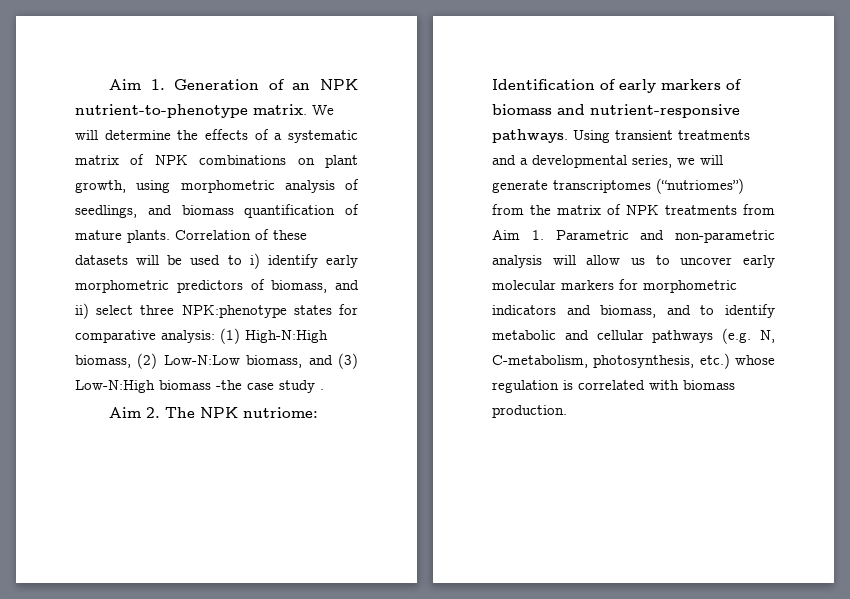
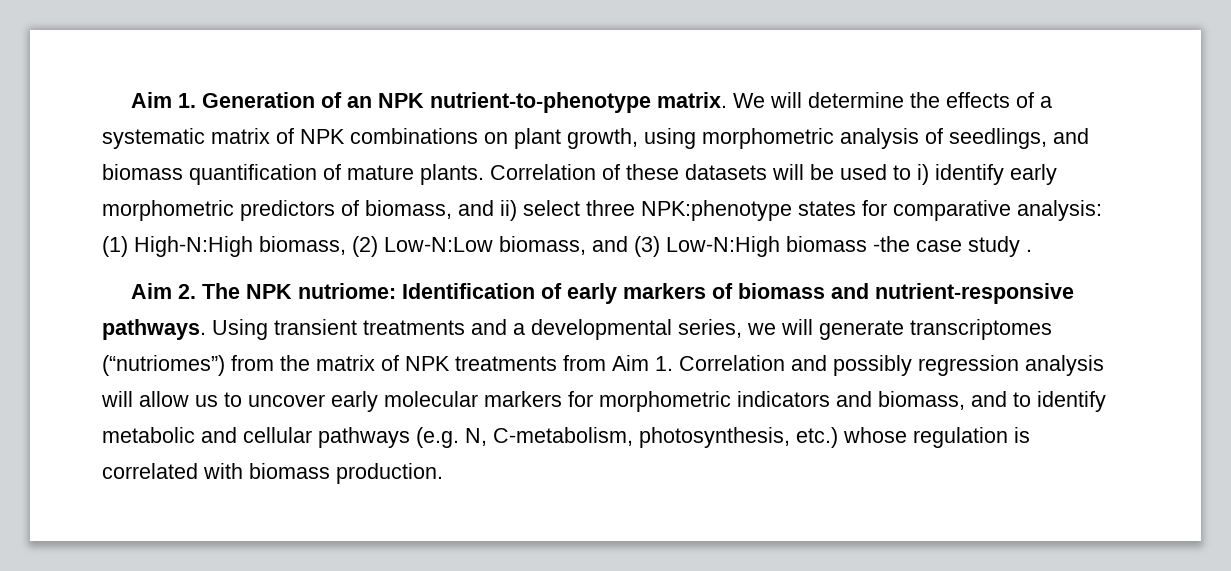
[555,230,775,243] Parametric and non-parametric -> [679,355,1019,376] Correlation and possibly regression

